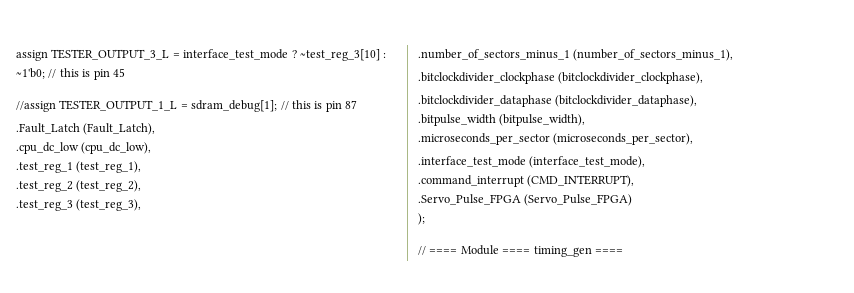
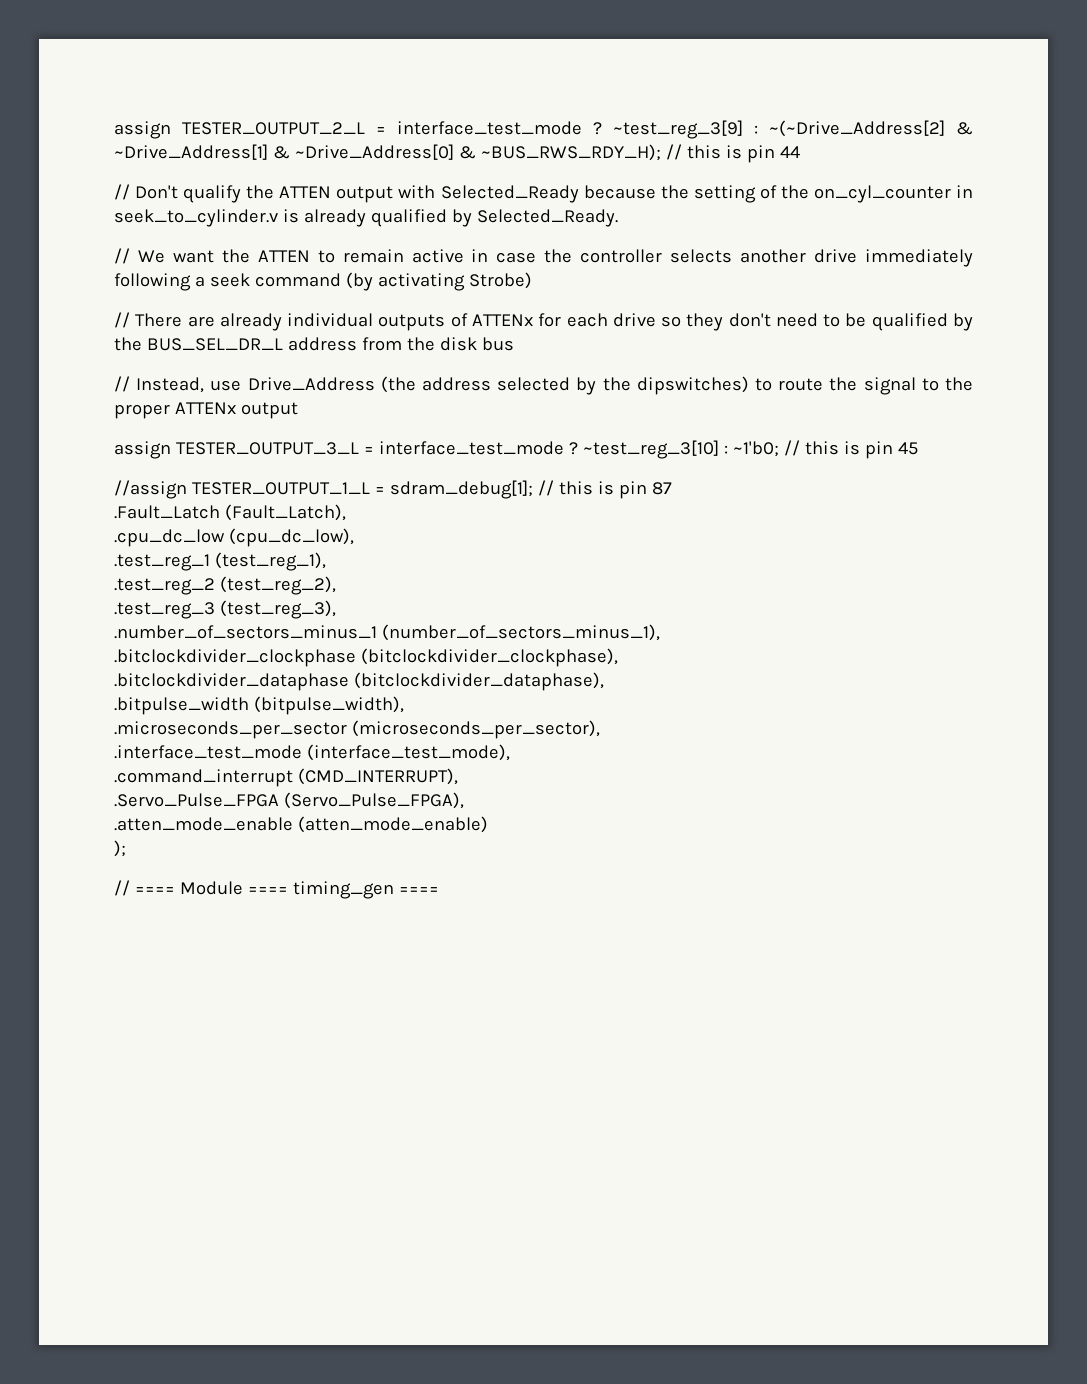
[16,50,48,61] assign -> [114,120,973,139] [114,144,800,163] [114,184,973,203] [114,209,618,227] [114,248,974,267] [114,272,532,291] [114,312,974,331] [114,337,514,351] [114,376,974,395] [114,402,298,419] [114,441,171,459] assign TESTER_OUTPUT_2_L = interface_test_mode ? ~test_reg_3[9] : ~(~Drive_Address[2] & ~Drive_Address[1] & ~Drive_Address[0] & ~BUS_RWS_RDY_H); // this is pin 44 // // Don't qualify the ATTEN output with Selected_Ready because the setting of the on_cyl_counter in seek_to_cylinder.v is already qualified by Selected_Ready. // // We want the ATTEN to remain active in case the controller selects another drive immediately following a seek command (by activating Strobe) // // There are already individual outputs of ATTENx for each drive so they don't need to be qualified by the BUS_SEL_DR_L address from the disk bus // // Instead, use Drive_Address (the address selected by the dipswitches) to route the signal to the proper ATTENx output // assign
[524,194,633,206] (Servo_Pulse_FPGA) -> [283,792,464,809] [114,816,488,833] (Servo_Pulse_FPGA), // .atten_mode_enable (atten_mode_enable)

